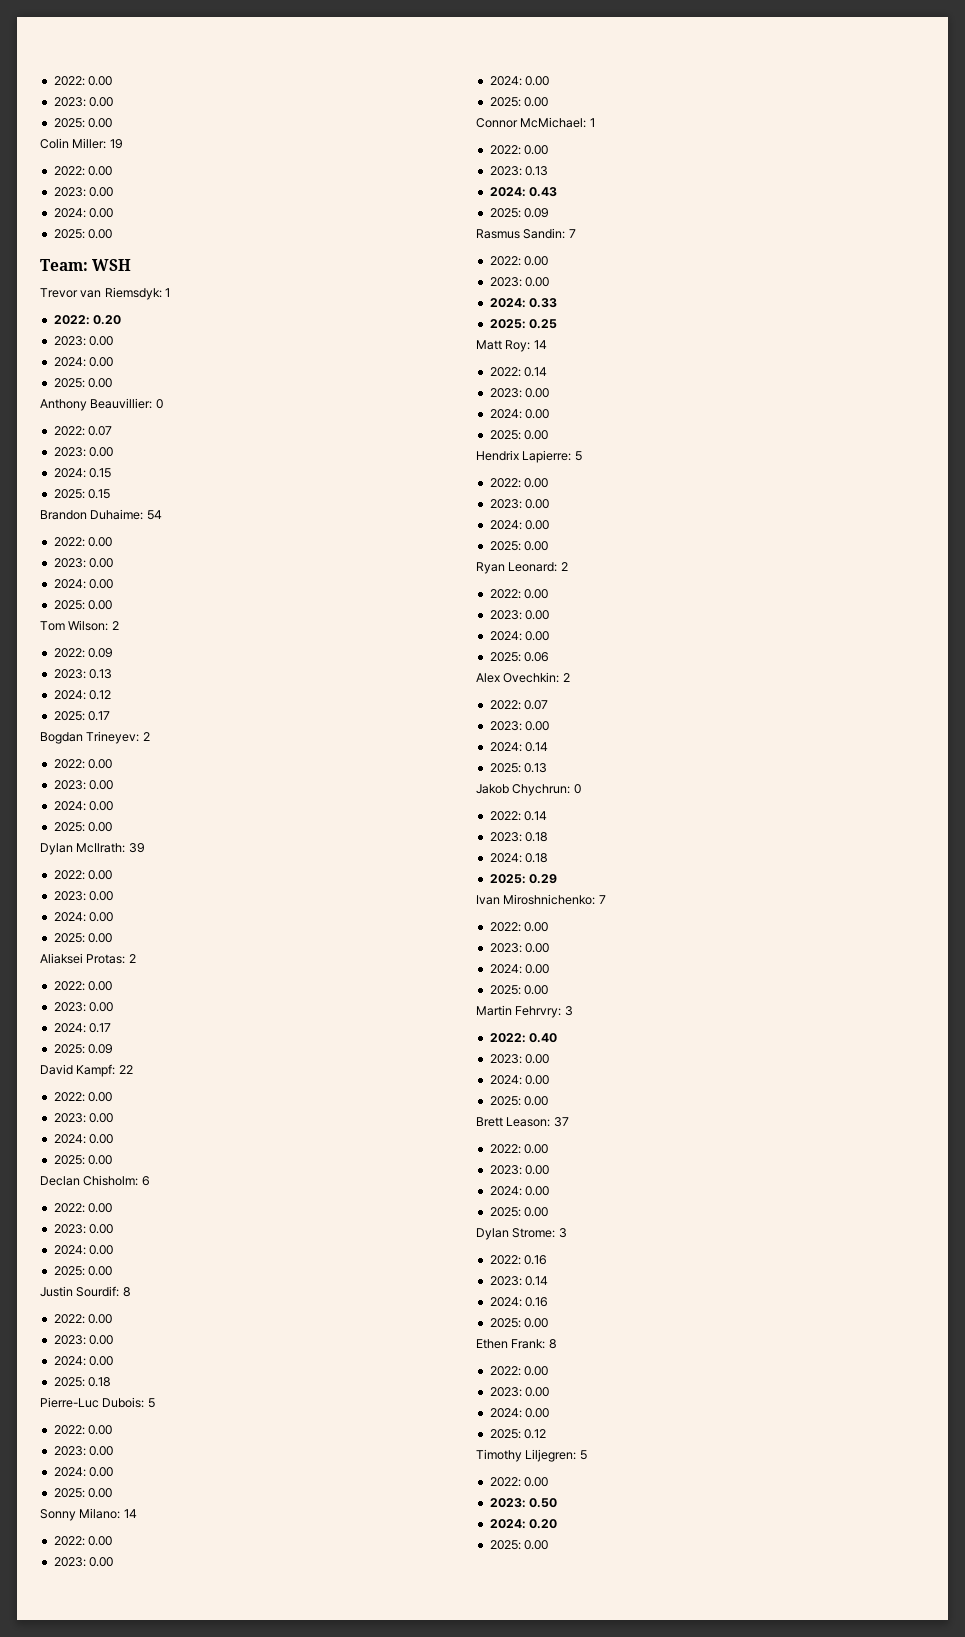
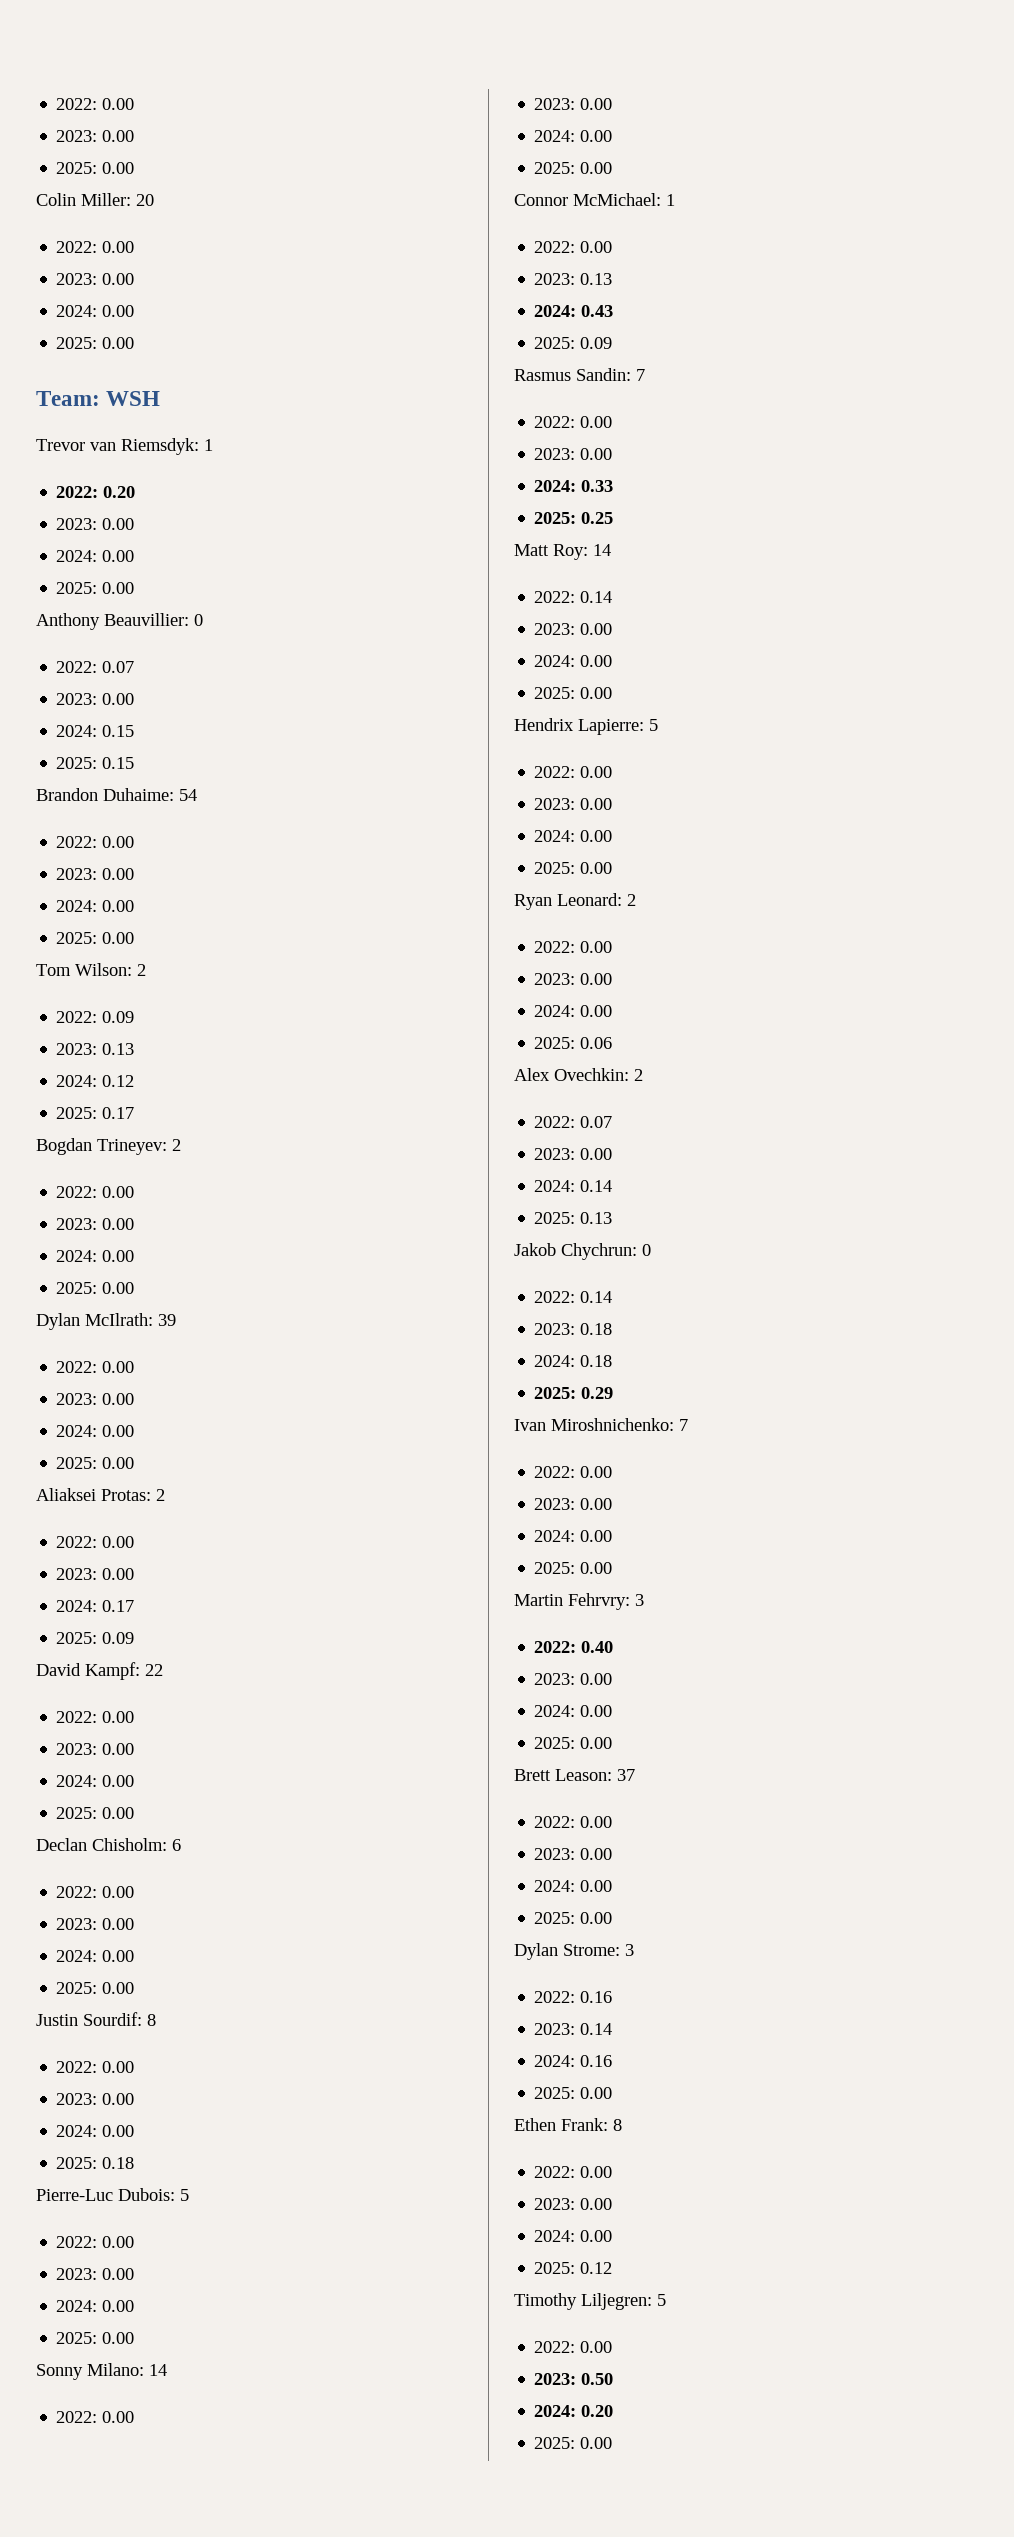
[109,139,123,149] 19 -> [136,194,154,206] 20

